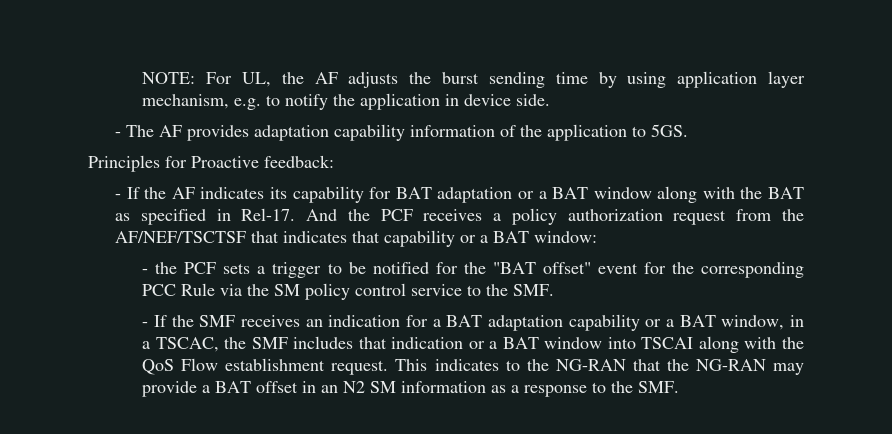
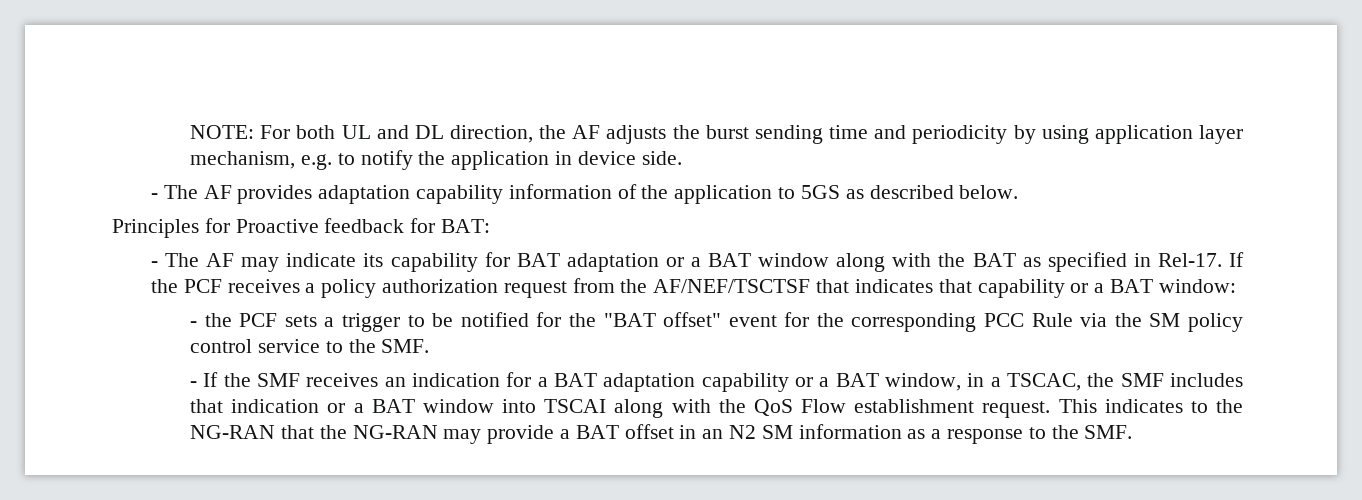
[241,72,271,87] UL, -> [296,125,534,143] both UL and DL direction,
(588, 78) none -> [874,125,1008,144] and periodicity
[651,124,689,137] 5GS. -> [800,185,1019,199] 5GS as described below.
[264,155,334,168] [115,187,265,199] feedback: // - If the AF indicates -> [324,218,491,233] [151,253,357,272] feedback for BAT: // - The AF may indicate
[306,209,338,221] And -> [1228,252,1244,267] If

